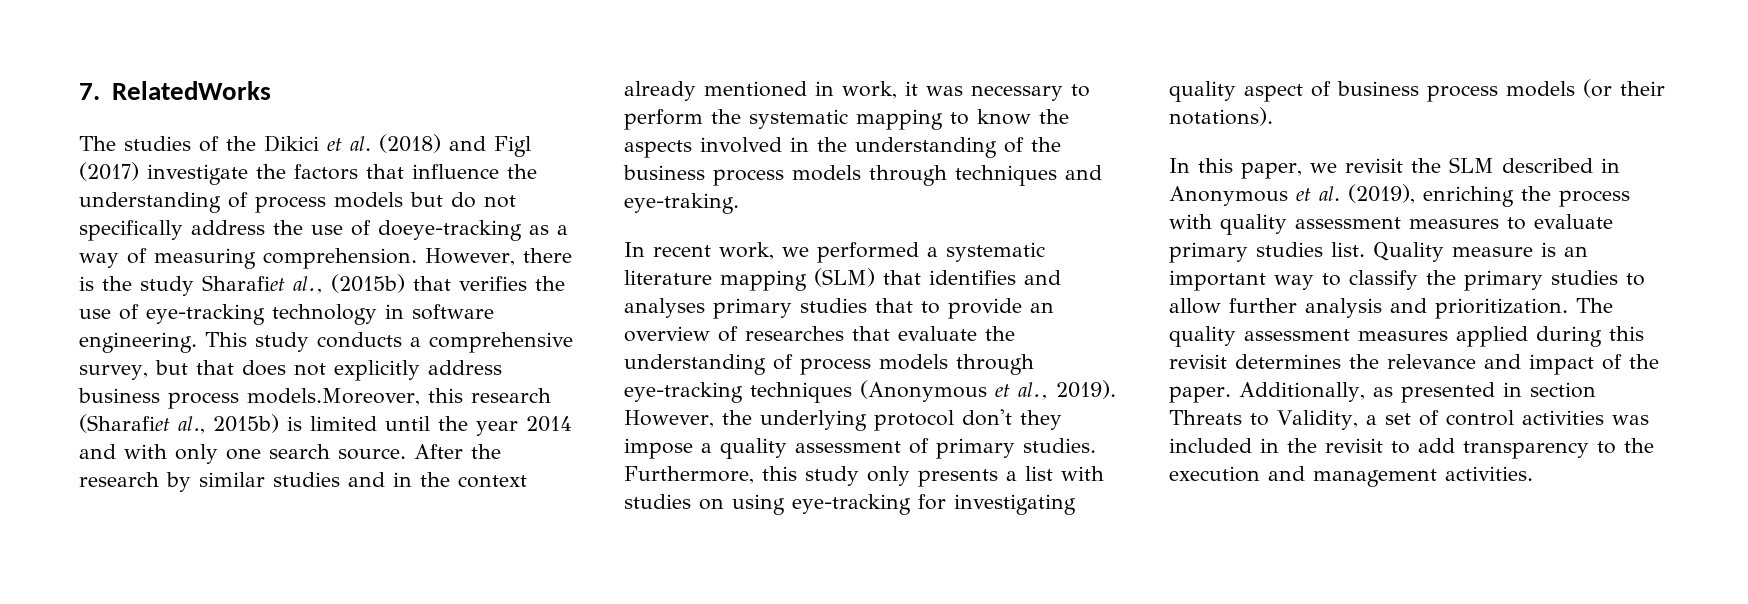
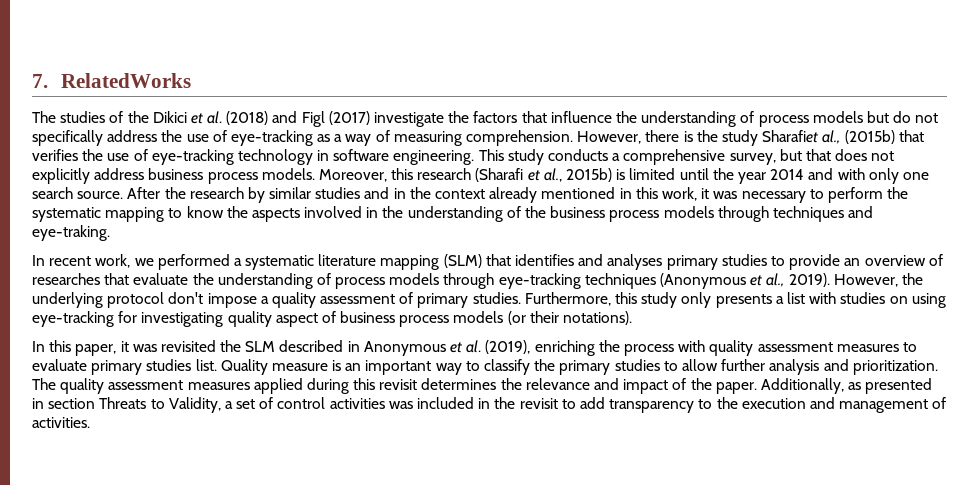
[378,220,522,241] doeye-tracking -> [230,130,313,146] eye-tracking
[247,388,551,406] [79,414,170,433] models.Moreover, this research (Sharafiet -> [261,168,540,182] models. Moreover, this research (Sharafi et
(834, 88) none -> [635,187,658,199] this
[875,298,913,313] that -> (767, 260) none
[1019,410,1062,430] they -> (204, 298) none
[1309,158,1403,173] we revisit -> [120,340,216,352] it was revisited
(1437, 478) none -> [932,397,947,409] of

